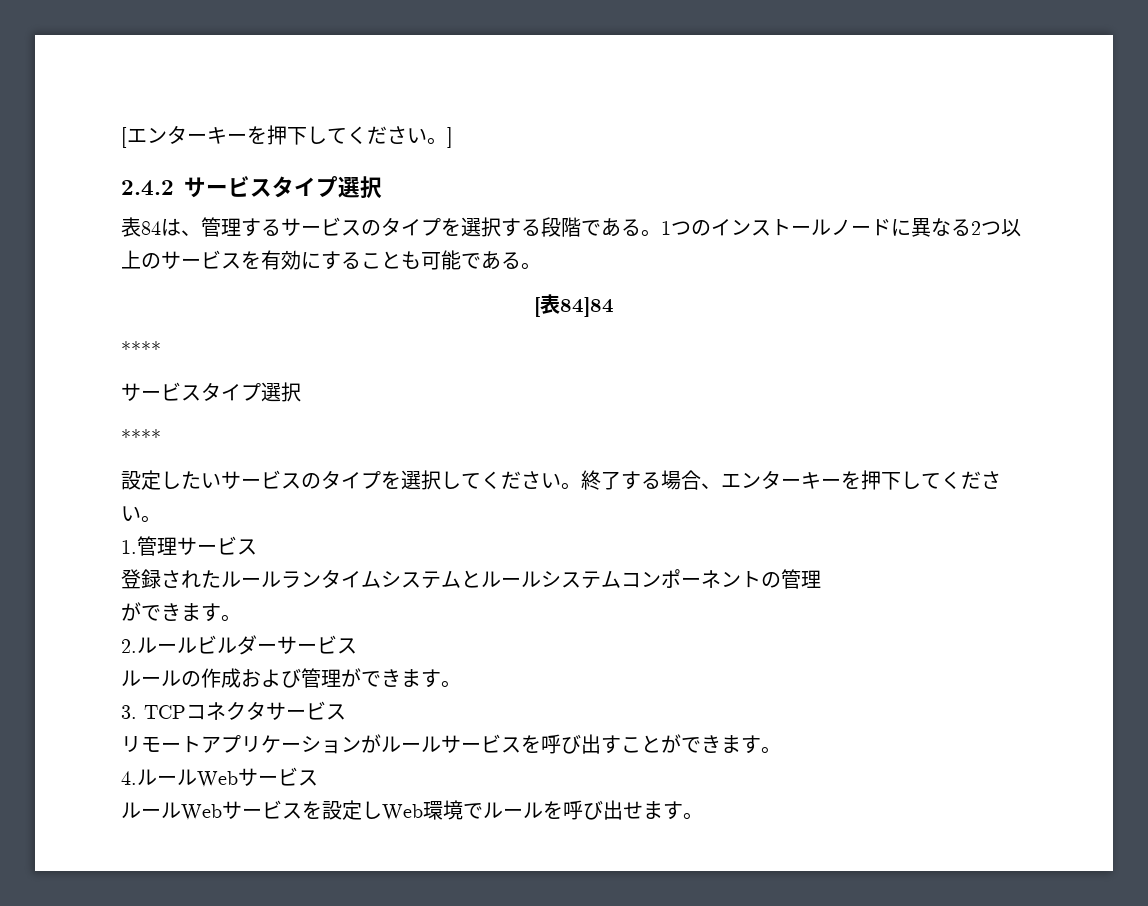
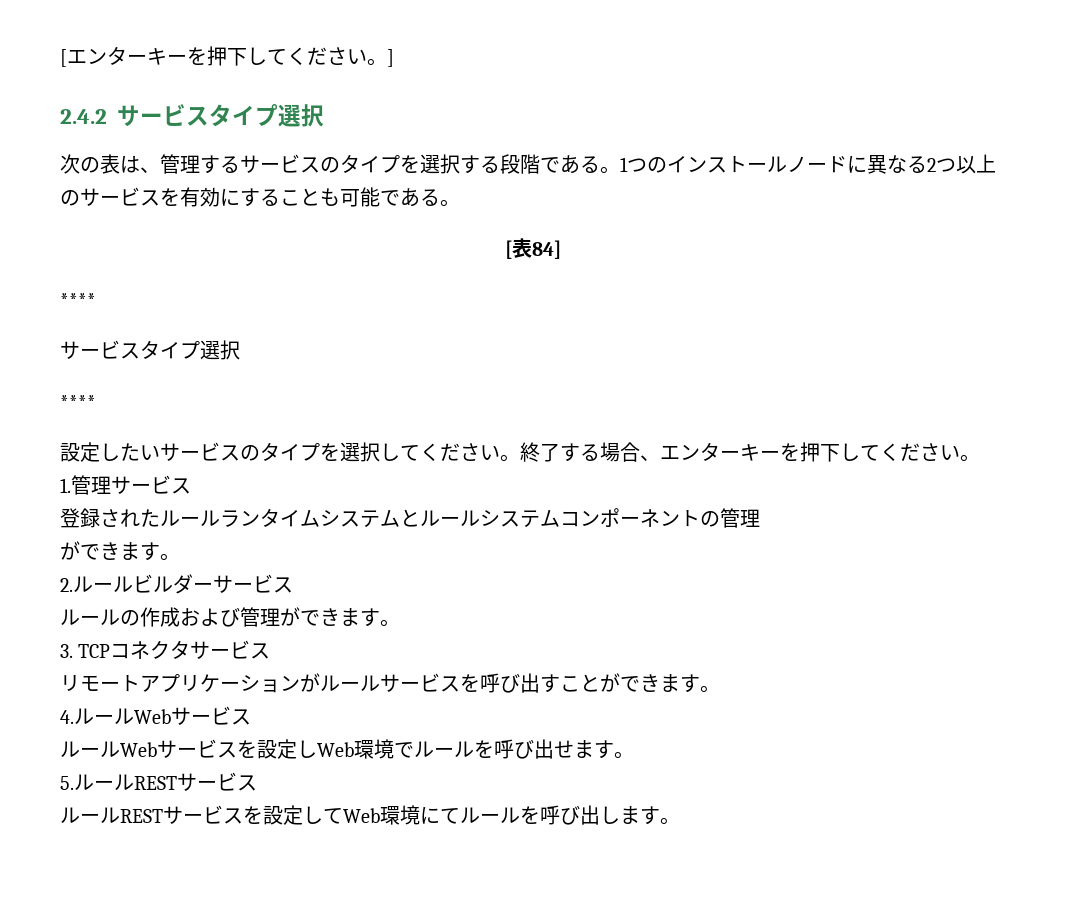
[121,217,161,237] 表84 -> [60,154,120,174] 次の表
[560,297,614,317] 84]84 -> [531,240,561,259] 84]
(703, 816) none -> [60,772,257,791] [60,805,680,825] // 5.ルールRESTサービス // ルールRESTサービスを設定してWeb環境にてルールを呼び出します。

